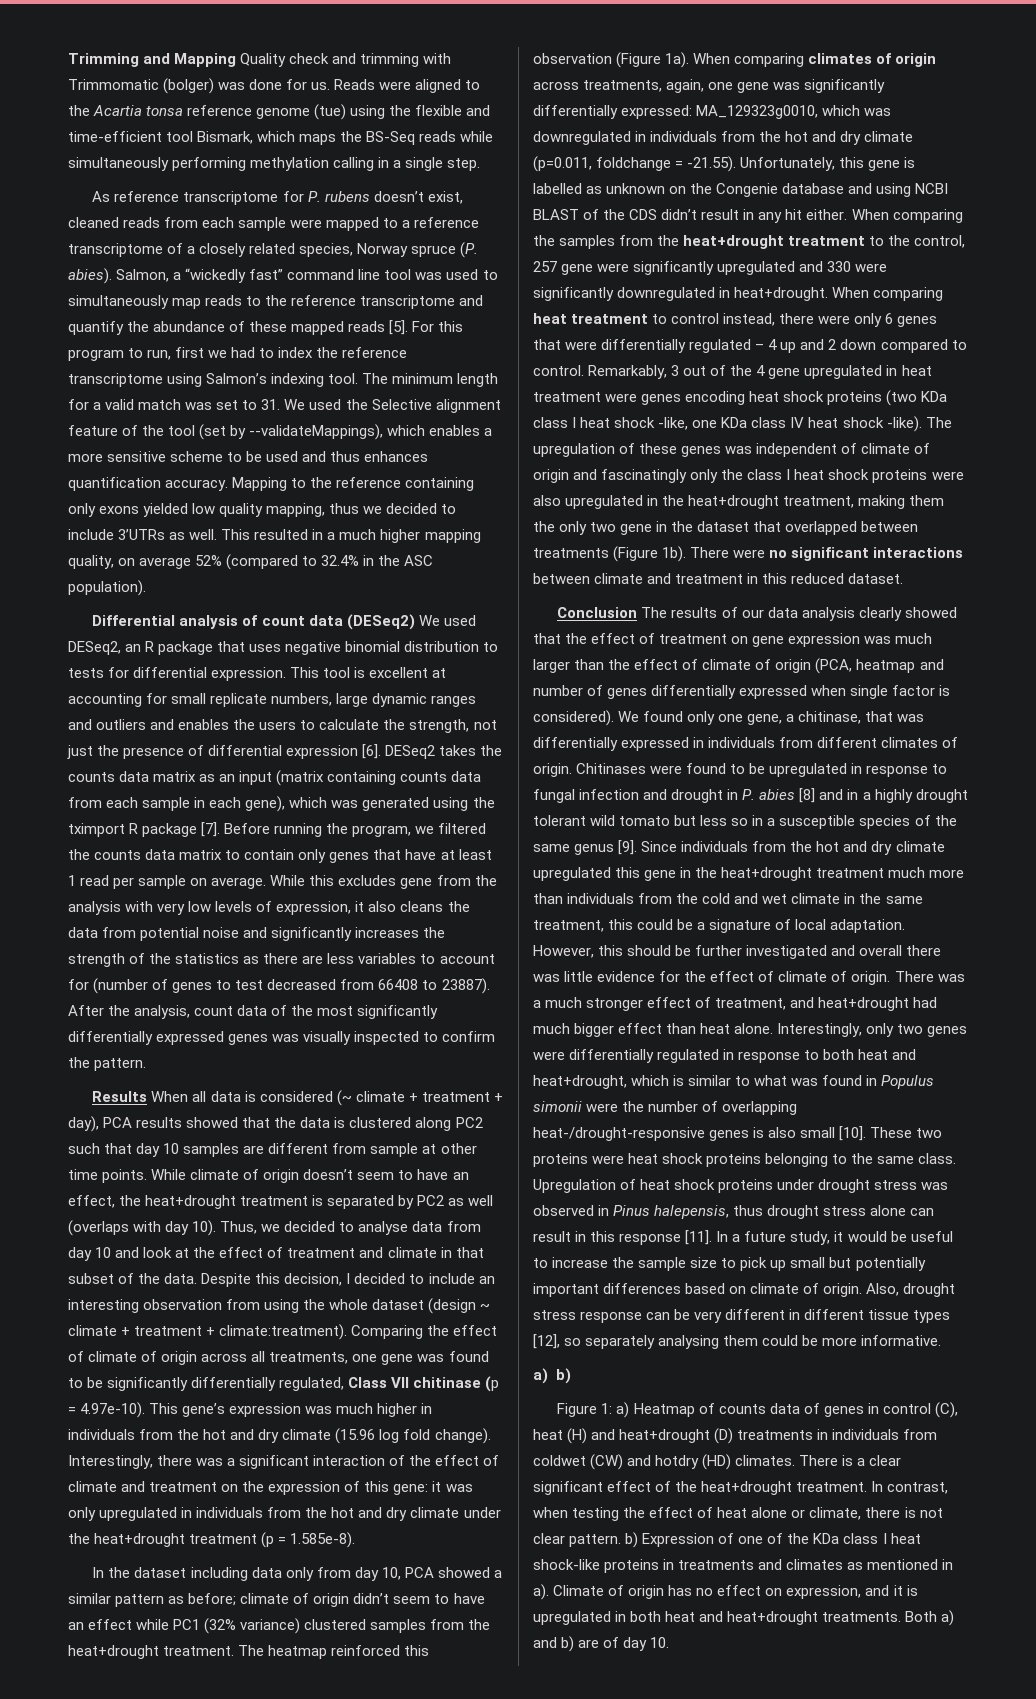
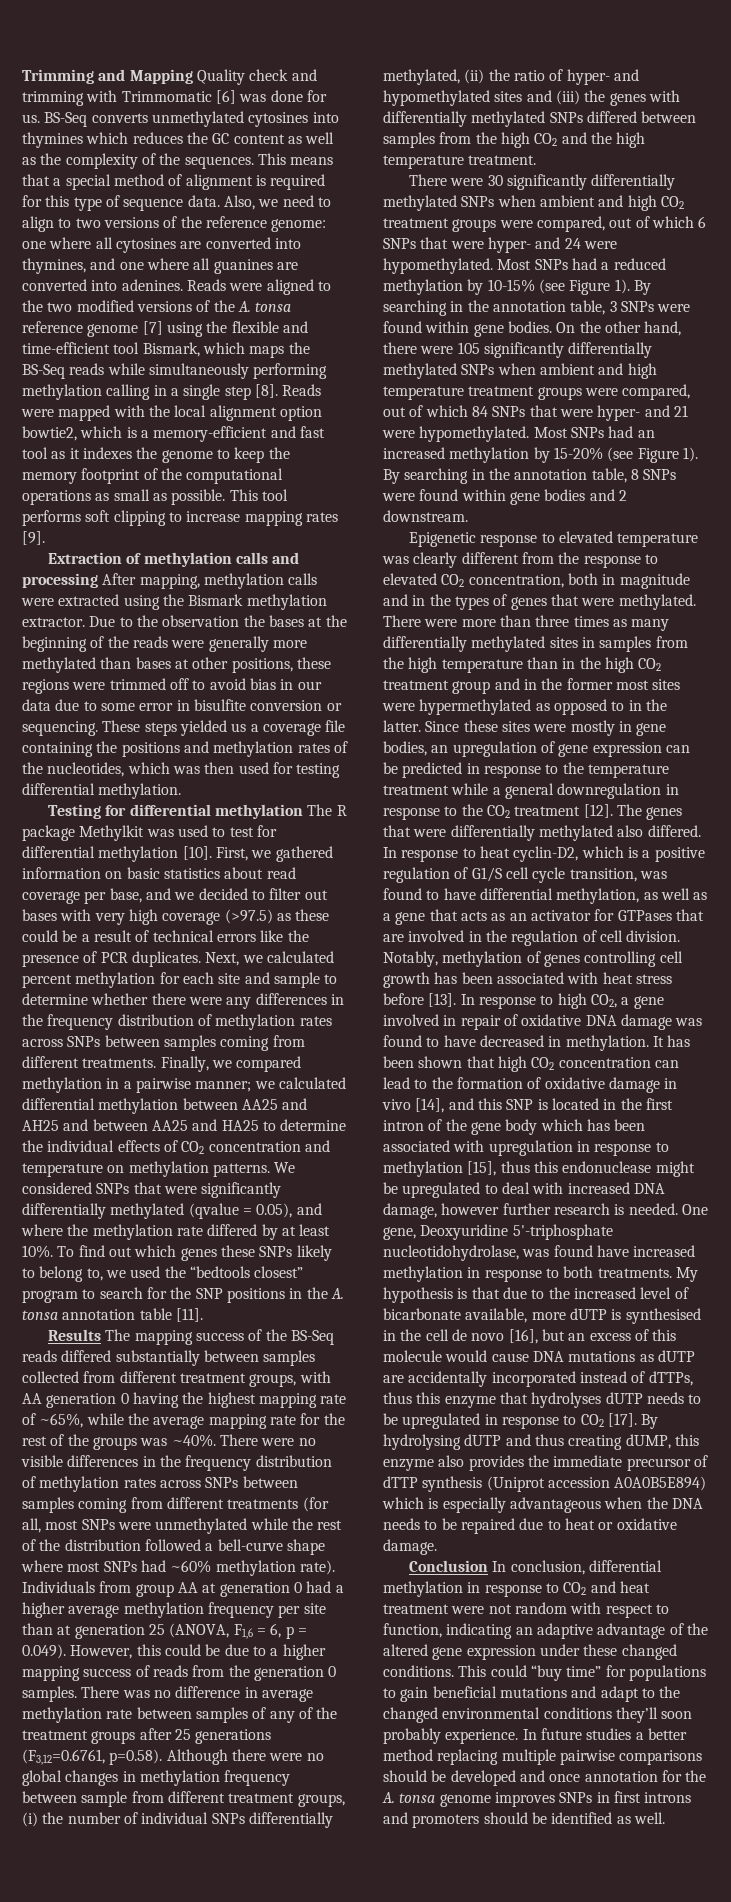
[163,78,215,94] (bolger) -> [215,90,236,104] [6]
(331, 86) none -> [44,111,339,127] [22,132,335,148] [22,153,334,169] [22,174,326,190] [22,195,331,211] [22,216,327,232] [22,237,301,253] [22,258,298,274] [22,279,183,291] BS-Seq converts unmethylated cytosines into thymines which reduces the GC content as well as the complexity of the sequences. This means that a special method of alignment is required for this type of sequence data. Also, we need to align to two versions of the reference genome: one where all cytosines are converted into thymines, and one where all guanines are converted into adenines.
[93,105,143,116] Acartia -> [47,300,251,312] two modified versions of the A.
[314,104,347,120] (tue) -> [142,321,163,335] [7]
[447,158,481,171] [92,191,463,205] [68,217,480,231] [68,242,479,258] [68,268,498,284] [68,295,484,309] [68,320,464,335] [68,347,408,361] [68,373,499,387] [68,399,501,413] [68,424,493,440] [68,451,429,462] [68,477,475,491] [68,503,457,517] [68,529,481,543] [68,554,434,570] [68,580,146,596] [92,614,476,630] [68,641,499,655] [68,667,447,681] [68,693,477,707] [68,719,497,733] [67,744,503,759] [68,770,482,786] [68,796,495,812] [68,822,487,837] [68,849,492,863] [68,875,497,889] [68,901,470,915] [68,927,446,941] [68,953,495,967] [68,978,490,994] [68,1005,439,1019] [68,1031,496,1045] [68,1057,147,1071] [92,1090,503,1106] [68,1116,483,1132] [68,1143,477,1157] [68,1169,469,1183] [68,1195,494,1209] [68,1220,481,1236] [68,1247,484,1261] [68,1273,495,1287] [68,1298,491,1314] [68,1324,498,1340] [68,1351,489,1365] [68,1376,500,1392] [68,1402,433,1418] [68,1428,491,1444] [68,1455,500,1469] [68,1481,473,1495] [68,1507,501,1521] [68,1532,356,1548] [92,1567,502,1581] [68,1593,485,1607] [68,1618,491,1634] [68,1645,430,1659] [533,52,937,68] [533,79,886,93] [533,105,892,119] [533,131,914,145] [533,156,916,172] [533,183,949,197] [533,209,963,223] [533,235,966,249] [533,261,888,275] [533,287,944,301] [533,313,938,327] [533,339,967,353] [533,365,932,379] [533,390,948,406] [533,416,952,432] [533,443,931,457] [533,469,964,483] [533,495,945,509] [533,521,919,535] [533,546,964,562] [533,573,904,584] [557,607,957,621] [533,633,933,647] [533,658,944,674] [533,685,951,699] [533,710,925,726] [533,737,959,751] [533,763,727,777] step. // As reference transcriptome for P. rubens doesn’t exist, cleaned reads from each sample were mapped to a reference transcriptome of a closely related species, Norway spruce (P. abies). Salmon, a “wickedly fast” command line tool was used to simultaneously map reads to the reference transcriptome and quantify the abundance of these mapped reads [5]. For this program to run, first we had to index the reference transcriptome using Salmon’s indexing tool. The minimum length for a valid match was set to 31. We used the Selective alignment feature of the tool (set by --validateMappings), which enables a more sensitive scheme to be used and thus enhances quantification accuracy. Mapping to the reference containing only exons yielded low quality mapping, thus we decided to include 3’UTRs as well. This resulted in a much higher mapping quality, on average 52% (compared to 32.4% in the ASC population). // Differential analysis of count data (DESeq2) We used DESeq2, an R package that uses negative binomial distribution to tests for differential expression. This tool is excellent at accounting for small replicate numbers, large dynamic ranges and outliers and enables the users to calculate the strength, not just the presence of differential expression [6]. DESeq2 takes the counts data matrix as an input (matrix containing counts data from each sample in each gene), which was generated using the tximport R package [7]. Before running the program, we filtered the counts data matrix to contain only genes that have at least 1 read per sample on average. While this excludes gene from the analysis with very low levels of expression, it also cleans the data from potential noise and significantly increases the strength of the statistics as there are less variables to account for (number of genes to test decreased from 66408 to 23887). After the analysis, count data of the most significantly differentially expressed genes was visually inspected to confirm the pattern. // Results When all data is considered (~ climate + treatment + day), PCA results showed that the data is clustered along PC2 such that day 10 samples are different from sample at other time points. While climate of origin doesn’t seem to have an effect, the heat+drought treatment is separated by PC2 as well (overlaps with day 10). Thus, we decided to analyse data from day 10 and look at the effect of treatment and climate in that subset of the data. Despite this decision, I decided to include an interesting observation from using the whole dataset (design ~ climate + treatment + climate:treatment). Comparing the effect of climate of origin across all treatments, one gene was found to be significantly differentially regulated, Class VII chitinase (p = 4.97e-10). This gene’s expression was much higher in individuals from the hot and dry climate (15.96 log fold change). Interestingly, there was a significant interaction of the effect of climate and treatment on the expression of this gene: it was only upregulated in individuals from the hot and dry climate under the heat+drought treatment (p = 1.585e-8). // In the dataset including data only from day 10, PCA showed a similar pattern as before; climate of origin didn’t seem to have an effect while PC1 (32% variance) clustered samples from the heat+drought treatment. The heatmap reinforced this observation (Figure 1a). When comparing climates of origin across treatments, again, one gene was significantly differentially expressed: MA_129323g0010, which was downregulated in individuals from the hot and dry climate (p=0.011, foldchange = -21.55). Unfortunately, this gene is labelled as unknown on the Congenie database and using NCBI BLAST of the CDS didn’t result in any hit either. When comparing the samples from the heat+drought treatment to the control, 257 gene were significantly upregulated and 330 were significantly downregulated in heat+drought. When comparing heat treatment to control instead, there were only 6 genes that were differentially regulated – 4 up and 2 down compared to control. Remarkably, 3 out of the 4 gene upregulated in heat treatment were genes encoding heat shock proteins (two KDa class I heat shock -like, one KDa class IV heat shock -like). The upregulation of these genes was independent of climate of origin and fascinatingly only the class I heat shock proteins were also upregulated in the heat+drought treatment, making them the only two gene in the dataset that overlapped between treatments (Figure 1b). There were no significant interactions between climate and treatment in this reduced dataset. // Conclusion The results of our data analysis clearly showed that the effect of treatment on gene expression was much larger than the effect of climate of origin (PCA, heatmap and number of genes differentially expressed when single factor is considered). We found only one gene, a chitinase, that was differentially expressed in individuals from different climates of origin. Chitinases were found -> [224,384,322,400] [21,405,322,421] [22,426,325,442] [22,447,290,463] [22,468,284,484] [22,489,288,505] [22,510,338,526] [22,531,45,545] [48,552,300,567] [22,573,318,589] [21,594,327,610] [22,615,347,627] [22,636,307,652] [22,657,331,673] [22,678,322,694] [22,699,342,711] [22,720,346,736] [22,741,348,757] [22,762,341,778] [22,783,182,799] [48,804,347,819] [22,825,277,841] [22,846,333,862] [22,867,296,879] [22,888,328,904] [22,909,330,925] [22,930,309,942] [22,951,334,967] [22,972,338,988] [22,993,344,1009] [22,1014,332,1030] [22,1035,305,1051] [22,1056,302,1072] [22,1077,346,1093] [22,1098,308,1114] [22,1119,347,1131] [22,1140,330,1154] [22,1161,296,1177] [22,1182,282,1198] [22,1203,322,1219] [21,1224,331,1240] [22,1245,332,1261] [22,1266,304,1282] [22,1287,344,1303] [22,1308,203,1322] [48,1329,334,1345] [22,1350,316,1366] [22,1371,331,1387] [22,1392,347,1408] [22,1413,345,1429] [22,1434,316,1450] [21,1455,332,1471] [22,1476,298,1492] [22,1497,329,1513] [22,1518,343,1534] [22,1539,325,1555] [21,1560,335,1576] [22,1581,344,1597] [22,1602,326,1618] [22,1623,307,1639] [22,1644,326,1660] [22,1665,337,1681] [22,1686,313,1702] [22,1707,338,1723] [22,1728,272,1744] [22,1749,324,1765] [22,1770,291,1786] [22,1791,345,1807] [22,1812,333,1828] [383,69,639,85] [383,90,680,106] [383,111,697,127] [383,132,646,148] [383,155,537,169] [409,174,676,190] [383,195,684,211] [383,216,707,232] [383,237,617,253] [383,258,666,274] [383,279,651,295] [383,300,691,316] [383,321,682,337] [383,342,653,358] [383,363,657,379] [383,384,691,400] [383,405,688,421] [382,426,655,442] [383,447,698,463] [383,468,677,484] [382,489,627,505] [383,510,468,522] [409,531,699,547] [382,552,658,568] [383,573,690,589] [383,594,696,610] [383,615,670,631] [383,636,688,652] [383,657,662,673] [383,678,681,694] [382,699,667,715] [383,720,667,736] [383,741,690,757] [383,762,669,778] [383,783,679,799] [383,804,683,820] [383,825,701,841] [383,846,705,862] [383,867,667,883] [383,888,708,904] [383,909,704,925] [383,930,681,946] [383,951,683,967] [383,972,672,988] [383,993,664,1009] [383,1014,703,1030] [383,1035,691,1051] [383,1056,679,1072] [383,1077,678,1093] [382,1098,673,1113] [383,1119,646,1135] [383,1140,669,1156] [383,1161,695,1177] [383,1182,665,1198] [383,1203,708,1219] [383,1224,613,1240] [383,1245,696,1261] [383,1266,698,1282] [383,1287,689,1303] [383,1308,701,1324] [383,1329,677,1344] [383,1350,695,1362] [383,1371,693,1387] [383,1392,684,1408] step [8]. Reads were mapped with the local alignment option bowtie2, which is a memory-efficient and fast tool as it indexes the genome to keep the memory footprint of the computational operations as small as possible. This tool performs soft clipping to increase mapping rates [9]. // Extraction of methylation calls and processing After mapping, methylation calls were extracted using the Bismark methylation extractor. Due to the observation the bases at the beginning of the reads were generally more methylated than bases at other positions, these regions were trimmed off to avoid bias in our data due to some error in bisulfite conversion or sequencing. These steps yielded us a coverage file containing the positions and methylation rates of the nucleotides, which was then used for testing differential methylation. // Testing for differential methylation The R package Methylkit was used to test for differential methylation [10]. First, we gathered information on basic statistics about read coverage per base, and we decided to filter out bases with very high coverage (>97.5) as these could be a result of technical errors like the presence of PCR duplicates. Next, we calculated percent methylation for each site and sample to determine whether there were any differences in the frequency distribution of methylation rates across SNPs between samples coming from different treatments. Finally, we compared methylation in a pairwise manner; we calculated differential methylation between AA25 and AH25 and between AA25 and HA25 to determine the individual effects of CO2 concentration and temperature on methylation patterns. We considered SNPs that were significantly differentially methylated (qvalue = 0.05), and where the methylation rate differed by at least 10%. To find out which genes these SNPs likely to belong to, we used the “bedtools closest” program to search for the SNP positions in the A. tonsa annotation table [11]. // Results The mapping success of the BS-Seq reads differed substantially between samples collected from different treatment groups, with AA generation 0 having the highest mapping rate of ~65%, while the average mapping rate for the rest of the groups was ~40%. There were no visible differences in the frequency distribution of methylation rates across SNPs between samples coming from different treatments (for all, most SNPs were unmethylated while the rest of the distribution followed a bell-curve shape where most SNPs had ~60% methylation rate). Individuals from group AA at generation 0 had a higher average methylation frequency per site than at generation 25 (ANOVA, F1,6 = 6, p = 0.049). However, this could be due to a higher mapping success of reads from the generation 0 samples. There was no difference in average methylation rate between samples of any of the treatment groups after 25 generations (F3,12=0.6761, p=0.58). Although there were no global changes in methylation frequency between sample from different treatment groups, (i) the number of individual SNPs differentially methylated, (ii) the ratio of hyper- and hypomethylated sites and (iii) the genes with differentially methylated SNPs differed between samples from the high CO2 and the high temperature treatment. // There were 30 significantly differentially methylated SNPs when ambient and high CO2 treatment groups were compared, out of which 6 SNPs that were hyper- and 24 were hypomethylated. Most SNPs had a reduced methylation by 10-15% (see Figure 1). By searching in the annotation table, 3 SNPs were found within gene bodies. On the other hand, there were 105 significantly differentially methylated SNPs when ambient and high temperature treatment groups were compared, out of which 84 SNPs that were hyper- and 21 were hypomethylated. Most SNPs had an increased methylation by 15-20% (see Figure 1). By searching in the annotation table, 8 SNPs were found within gene bodies and 2 downstream. // Epigenetic response to elevated temperature was clearly different from the response to elevated CO2 concentration, both in magnitude and in the types of genes that were methylated. There were more than three times as many differentially methylated sites in samples from the high temperature than in the high CO2 treatment group and in the former most sites were hypermethylated as opposed to in the latter. Since these sites were mostly in gene bodies, an upregulation of gene expression can be predicted in response to the temperature treatment while a general downregulation in response to the CO2 treatment [12]. The genes that were differentially methylated also differed. In response to heat cyclin-D2, which is a positive regulation of G1/S cell cycle transition, was found to have differential methylation, as well as a gene that acts as an activator for GTPases that are involved in the regulation of cell division. Notably, methylation of genes controlling cell growth has been associated with heat stress before [13]. In response to high CO2, a gene involved in repair of oxidative DNA damage was found to have decreased in methylation. It has been shown that high CO2 concentration can lead to the formation of oxidative damage in vivo [14], and this SNP is located in the first intron of the gene body which has been associated with upregulation in response to methylation [15], thus this endonuclease might be upregulated to deal with increased DNA damage, however further research is needed. One gene, Deoxyuridine 5'-triphosphate nucleotidohydrolase, was found have increased methylation in response to both treatments. My hypothesis is that due to the increased level of bicarbonate available, more dUTP is synthesised in the cell de novo [16], but an excess of this molecule would cause DNA mutations as dUTP are accidentally incorporated instead of dTTPs, thus this enzyme that hydrolyses dUTP needs
[533,788,968,803] [533,815,957,829] [533,840,945,855] [533,867,965,881] [533,893,923,904] [533,919,906,933] [533,945,942,959] [533,971,965,985] [533,997,938,1011] [533,1023,968,1037] [533,1049,917,1063] [533,1075,935,1089] [533,1101,798,1115] [533,1126,943,1141] [533,1153,957,1167] [533,1179,949,1193] [533,1205,935,1219] [533,1230,953,1245] [533,1257,926,1271] [533,1283,956,1297] [533,1309,951,1323] [533,1334,942,1349] [533,1368,571,1384] [557,1402,958,1418] [533,1428,938,1444] [533,1454,902,1470] [533,1481,949,1495] [533,1507,943,1521] [533,1532,921,1548] [533,1559,954,1573] [533,1584,918,1600] [533,1610,955,1626] [533,1636,670,1652] fungal infection and drought in P. abies [8] and in a highly drought tolerant wild tomato but less so in a susceptible species of the same genus [9]. Since individuals from the hot and dry climate upregulated this gene in the heat+drought treatment much more than individuals from the cold and wet climate in the same treatment, this could be a signature of local adaptation. However, this should be further investigated and overall there was little evidence for the effect of climate of origin. There was a much stronger effect of treatment, and heat+drought had much bigger effect than heat alone. Interestingly, only two genes were differentially regulated in response to both heat and heat+drought, which is similar to what was found in Populus simonii were the number of overlapping heat-/drought-responsive genes is also small [10]. These two proteins were heat shock proteins belonging to the same class. Upregulation of heat shock proteins under drought stress was observed in Pinus halepensis, thus drought stress alone can result in this response [11]. In a future study, it would be useful to increase the sample size to pick up small but potentially important differences based on climate of origin. Also, drought stress response can be very different in different tissue types [12], so separately analysing them could be more informative. // a) b) // Figure 1: a) Heatmap of counts data of genes in control (C), heat (H) and heat+drought (D) treatments in individuals from coldwet (CW) and hotdry (HD) climates. There is a clear significant effect of the heat+drought treatment. In contrast, when testing the effect of heat alone or climate, there is not clear pattern. b) Expression of one of the KDa class I heat shock-like proteins in treatments and climates as mentioned in a). Climate of origin has no effect on expression, and it is upregulated in both heat and heat+drought treatments. Both a) and b) are of day 10. -> [580,1413,659,1429] [383,1434,699,1450] [383,1455,708,1471] [383,1476,707,1492] [382,1497,703,1513] [383,1518,677,1534] [383,1539,437,1555] [409,1560,662,1575] [383,1581,650,1597] [383,1602,669,1618] [383,1623,708,1639] [383,1644,677,1660] [383,1665,706,1681] [383,1686,681,1702] [383,1707,693,1723] [383,1728,687,1744] [383,1749,703,1765] [383,1770,707,1786] [382,1791,692,1807] [383,1812,665,1828] CO2 [17]. By hydrolysing dUTP and thus creating dUMP, this enzyme also provides the immediate precursor of dTTP synthesis (Uniprot accession A0A0B5E894) which is especially advantageous when the DNA needs to be repaired due to heat or oxidative damage. // Conclusion In conclusion, differential methylation in response to CO2 and heat treatment were not random with respect to function, indicating an adaptive advantage of the altered gene expression under these changed conditions. This could “buy time” for populations to gain beneficial mutations and adapt to the changed environmental conditions they’ll soon probably experience. In future studies a better method replacing multiple pairwise comparisons should be developed and once annotation for the A. tonsa genome improves SNPs in first introns and promoters should be identified as well.

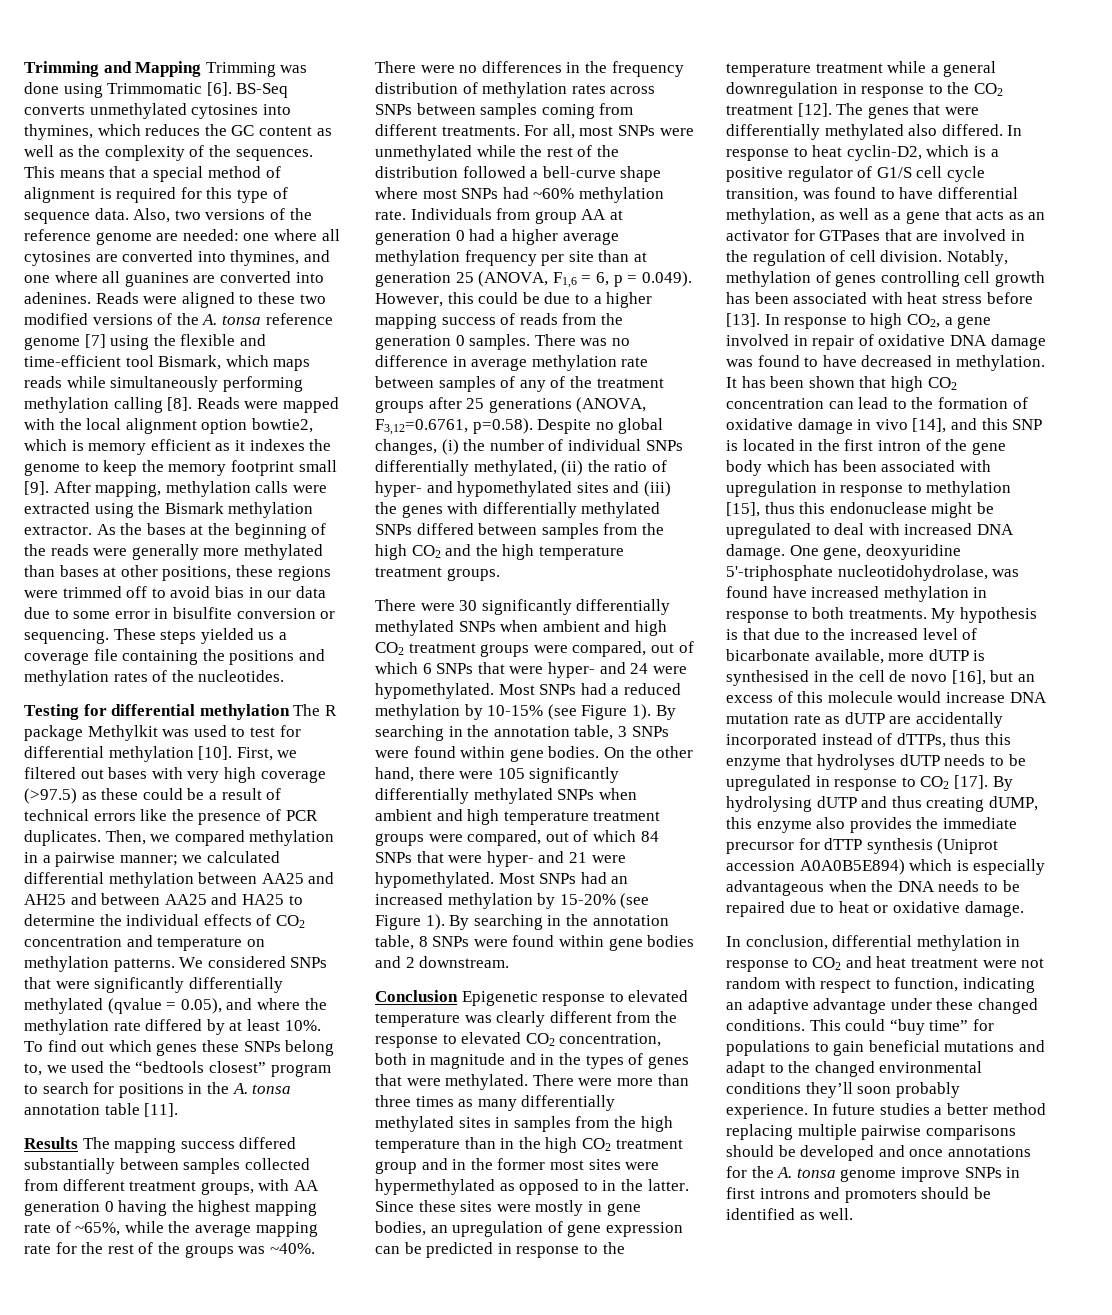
[196,69,317,85] [22,90,327,106] [22,114,40,123] Quality check and trimming with Trimmomatic [6] was done for us. -> [205,62,308,77] [24,82,232,98] Trimming was done using Trimmomatic [6].
[22,132,83,148] thymines -> [24,124,93,140] thymines,
[258,195,331,207] [22,216,72,232] we need to align to -> (171, 215) none
[271,219,327,232] genome: -> [95,229,239,245] genome are needed:
[22,300,43,312] the -> [257,292,295,304] these
[288,342,310,354] [22,364,65,379] the BS-Seq -> (311, 365) none
[153,384,251,400] in a single step -> (163, 405) none
[140,426,325,442] [22,447,48,459] a memory-efficient and fast tool -> [88,439,211,455] memory efficient
[143,468,284,484] [22,489,288,505] [22,510,338,526] [22,531,45,545] [48,552,300,567] [22,573,98,588] of the computational operations as small as possible. This tool performs soft clipping to increase mapping rates [9]. // Extraction of methylation calls and processing -> [298,460,337,472] [24,481,49,495] small [9].
[89,615,240,627] Due to the observation -> [96,524,116,535] As
[47,762,341,778] [22,783,182,799] nucleotides, which was then used for testing differential methylation. -> [198,670,285,682] nucleotides.
[275,846,333,862] [22,867,296,879] [22,888,302,904] gathered information on basic statistics about read coverage per base, and we decided to filter -> [24,767,76,779] filtered
[205,951,334,966] [22,972,338,988] [22,993,344,1009] [22,1014,332,1030] [22,1035,305,1051] [22,1056,209,1072] Next, we calculated percent methylation for each site and sample to determine whether there were any differences in the frequency distribution of methylation rates across SNPs between samples coming from different treatments. Finally, -> [105,830,146,845] Then,
[296,1245,332,1261] [22,1268,35,1278] likely to -> (281, 1046) none
[170,1287,223,1299] the SNP -> (115, 1088) none
[248,1329,334,1345] [22,1350,57,1362] of the BS-Seq reads -> (235, 1145) none
[21,1455,63,1467] visible -> (478, 69) none
[227,1497,329,1512] treatments (for -> [441,125,549,136] treatments. For
[299,1560,335,1575] rate). -> [375,210,406,220] rate.
[22,1749,324,1765] [22,1770,291,1786] [22,1791,345,1807] (F3,12=0.6761, p=0.58). Although there were no global changes in methylation frequency between sample from different treatment groups, -> [576,397,647,413] [375,418,664,435] [375,439,437,455] (ANOVA, F3,12=0.6761, p=0.58). Despite no global changes,
[468,155,537,165] treatment. -> [375,567,500,581] treatment groups.
(468, 516) none -> [375,990,458,1002] Conclusion
[383,867,450,883] regulation -> [787,166,853,182] regulator
[383,1203,678,1219] damage, however further research is needed. -> [726,544,785,560] damage.
[420,1224,509,1240] Deoxyuridine -> [865,544,961,560] deoxyuridine
[491,1351,636,1362] cause DNA mutations -> [945,692,1047,703] [726,713,821,724] increase DNA mutation rate
[693,1455,708,1467] of -> [798,838,820,850] for
[409,1560,489,1572] Conclusion -> (1024, 909) none
[669,1623,708,1635] [383,1644,536,1660] of the altered gene expression -> (887, 1006) none
[584,1771,658,1782] annotation -> [947,1146,1031,1157] annotations
[494,1792,555,1807] improves -> [900,1167,960,1182] improve

